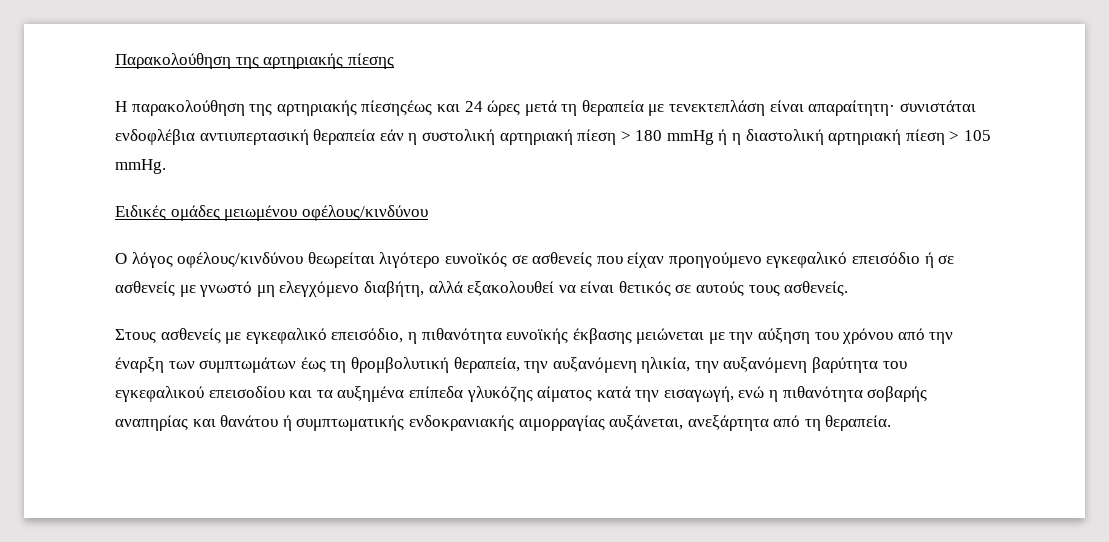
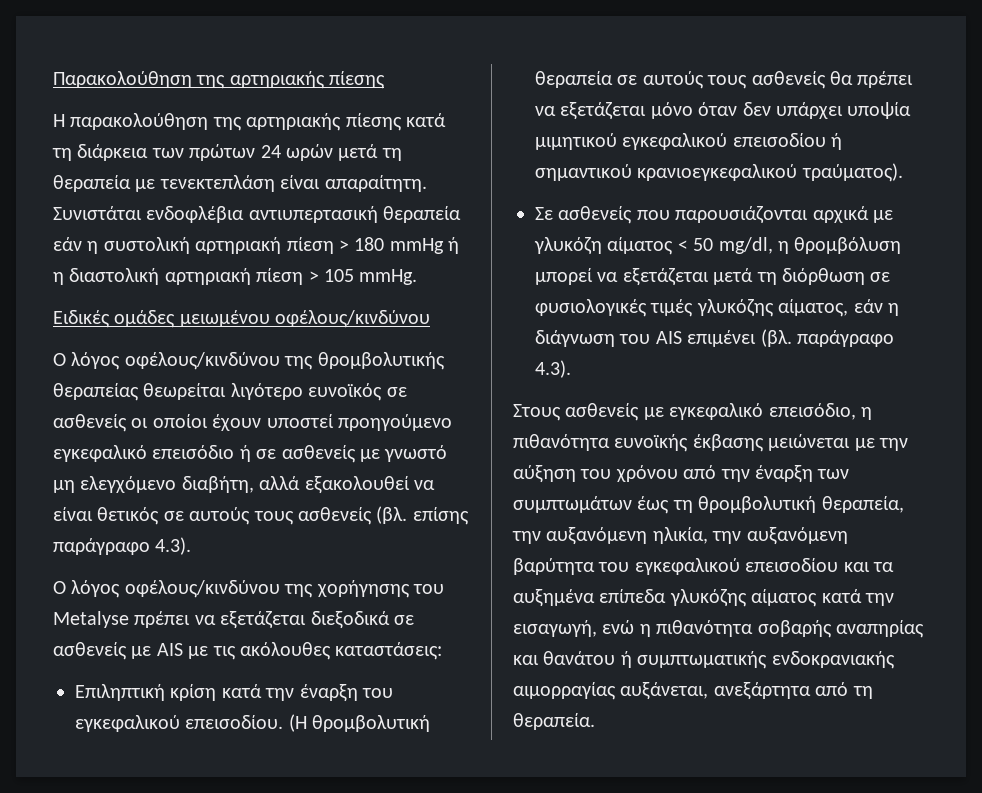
[361,100,521,116] πίεσηςέως και 24 ώρες -> [345,113,446,131] [52,144,333,161] πίεσης κατά τη διάρκεια των πρώτων 24 ωρών
[808,100,976,116] απαραίτητη· συνιστάται -> [324,175,427,192] [53,206,142,220] απαραίτητη. Συνιστάται
(304, 260) none -> [284,352,445,370] [53,383,139,401] της θρομβολυτικής θεραπείας
[596,252,665,268] που είχαν -> [131,414,334,431] οι οποίοι έχουν υποστεί
[784,281,849,297] ασθενείς. -> [298,506,469,525] [53,537,192,555] [53,580,444,598] [53,611,414,629] [53,642,443,660] [75,684,393,702] [75,714,431,732] [535,71,914,89] [535,102,912,120] [535,133,843,150] [535,163,903,182] [535,206,893,224] [534,237,902,255] [535,268,891,286] [535,299,899,317] [535,329,894,347] [535,360,571,378] ασθενείς (βλ. επίσης παράγραφο 4.3). // Ο λόγος οφέλους/κινδύνου της χορήγησης του Metalyse πρέπει να εξετάζεται διεξοδικά σε ασθενείς με AIS με τις ακόλουθες καταστάσεις: // Επιληπτική κρίση κατά την έναρξη του εγκεφαλικού επεισοδίου. (Η θρομβολυτική θεραπεία σε αυτούς τους ασθενείς θα πρέπει να εξετάζεται μόνο όταν δεν υπάρχει υποψία μιμητικού εγκεφαλικού επεισοδίου ή σημαντικού κρανιοεγκεφαλικού τραύματος). // Σε ασθενείς που παρουσιάζονται αρχικά με γλυκόζη αίματος < 50 mg/dl, η θρομβόλυση μπορεί να εξετάζεται μετά τη διόρθωση σε φυσιολογικές τιμές γλυκόζης αίματος, εάν η διάγνωση του AIS επιμένει (βλ. παράγραφο 4.3).

